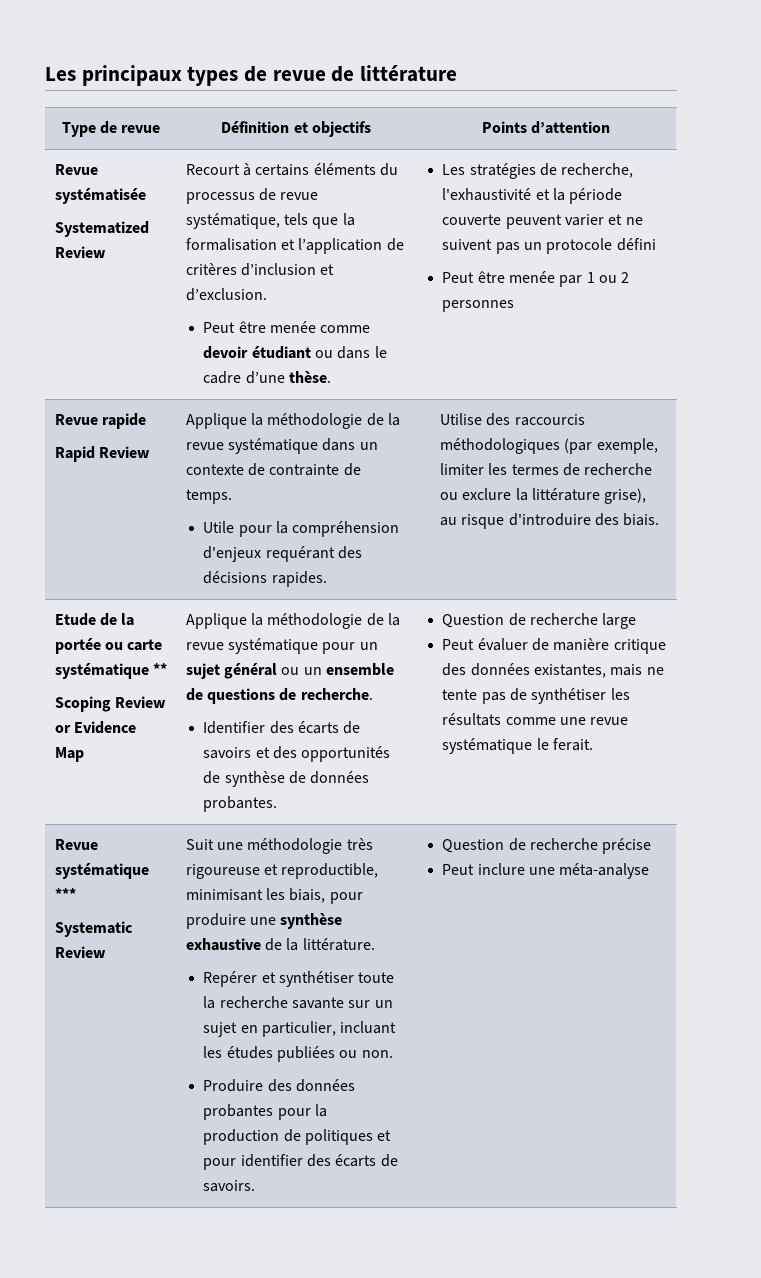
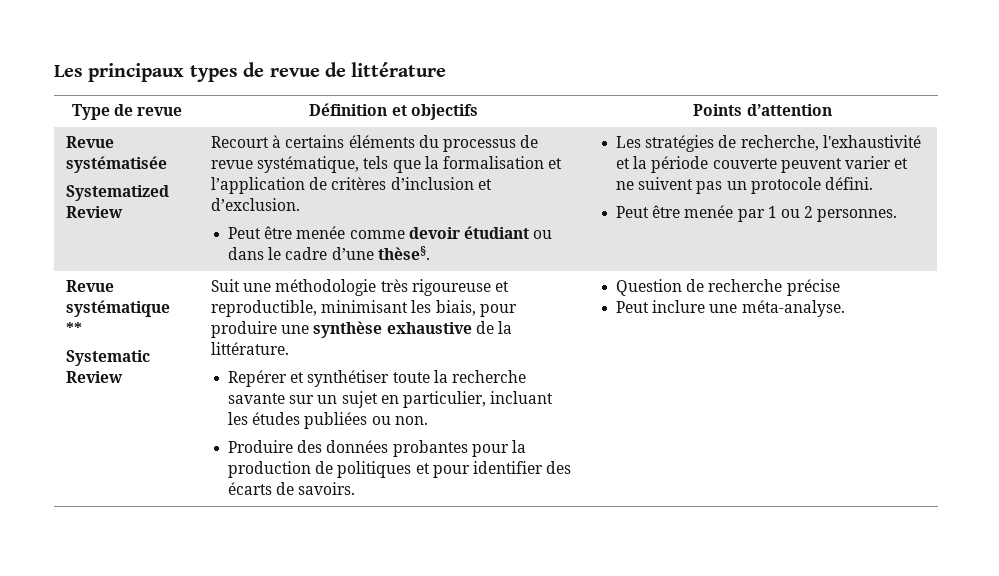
[289,371,332,383] thèse. -> [377,246,430,260] thèse§.
[616,238,656,251] défini -> [824,177,873,190] défini.
[442,300,515,312] [54,413,147,429] [54,446,151,462] [185,413,401,429] [185,438,378,454] [185,463,361,476] [185,489,232,504] [203,521,400,537] [203,546,363,562] [203,571,327,587] [440,413,585,426] [440,438,658,454] [440,463,653,476] [440,488,647,504] [440,513,660,529] [54,613,135,626] [54,638,163,654] [54,663,168,679] [54,696,167,712] [54,721,137,734] [54,747,84,762] [185,613,401,629] [185,638,378,654] [185,663,395,679] [185,688,373,704] [203,721,361,734] [203,746,391,762] [203,771,370,787] [203,796,278,812] [442,613,637,629] [442,638,666,654] [442,663,664,678] [442,688,630,704] [442,713,629,726] [442,738,594,754] personnes // Revue rapide // Rapid Review | Applique la méthodologie de la revue systématique dans un contexte de contrainte de temps. // Utile pour la compréhension d'enjeux requérant des décisions rapides. | Utilise des raccourcis méthodologiques (par exemple, limiter les termes de recherche ou exclure la littérature grise), au risque d'introduire des biais. // Etude de la portée ou carte systématique ** // Scoping Review or Evidence Map | Applique la méthodologie de la revue systématique pour un sujet général ou un ensemble de questions de recherche. // Identifier des écarts de savoirs et des opportunités de synthèse de données probantes. | Question de recherche large // Peut évaluer de manière critique des données existantes, mais ne tente pas de synthétiser les résultats comme une revue systématique le ferait. -> [817,209,898,222] personnes.
[54,888,76,900] *** -> [66,322,83,334] **
[559,863,650,879] méta-analyse -> [741,300,845,317] méta-analyse.

